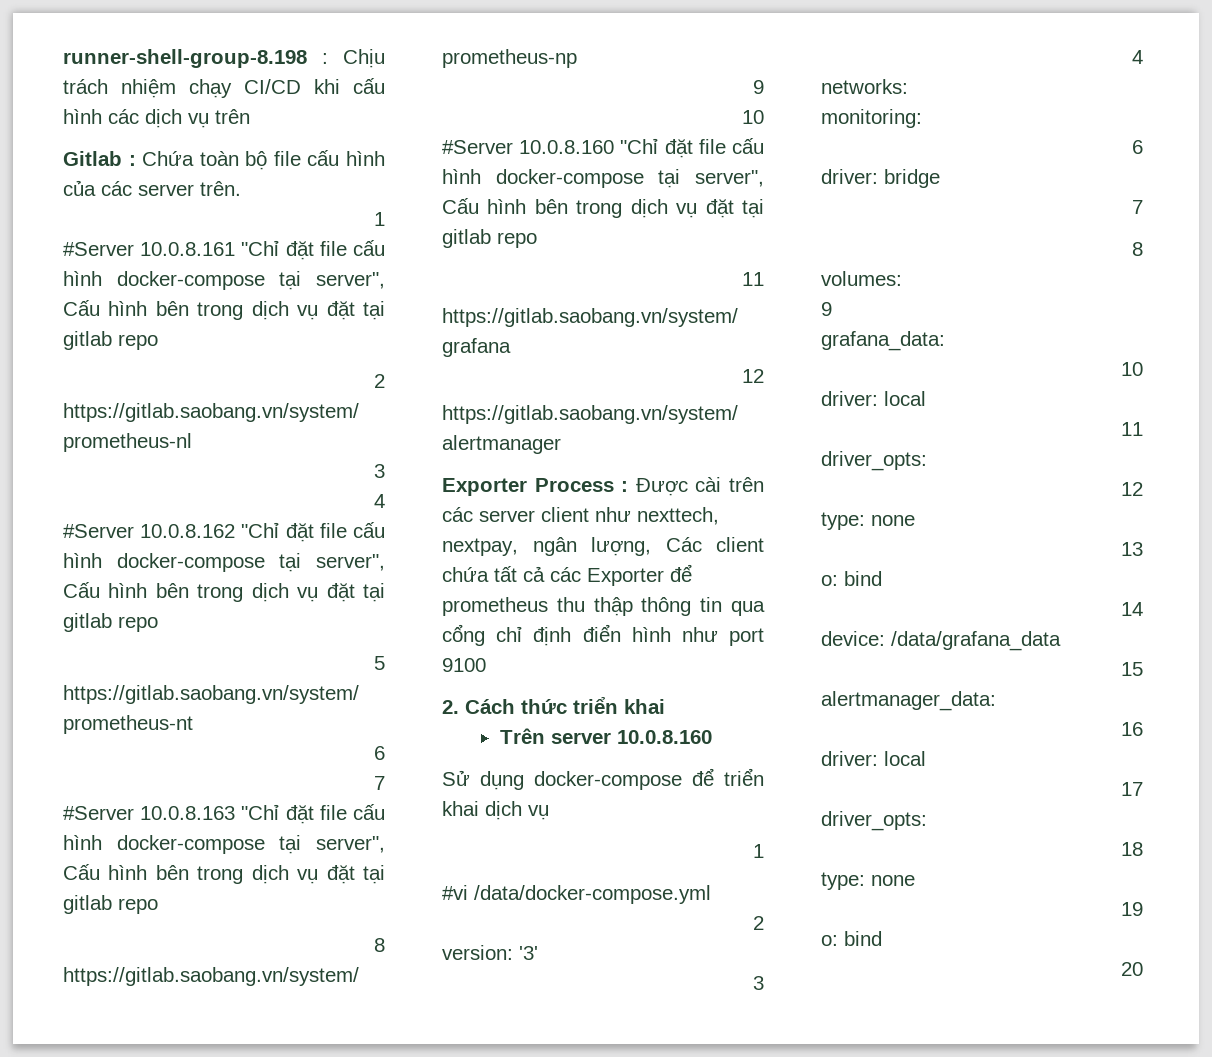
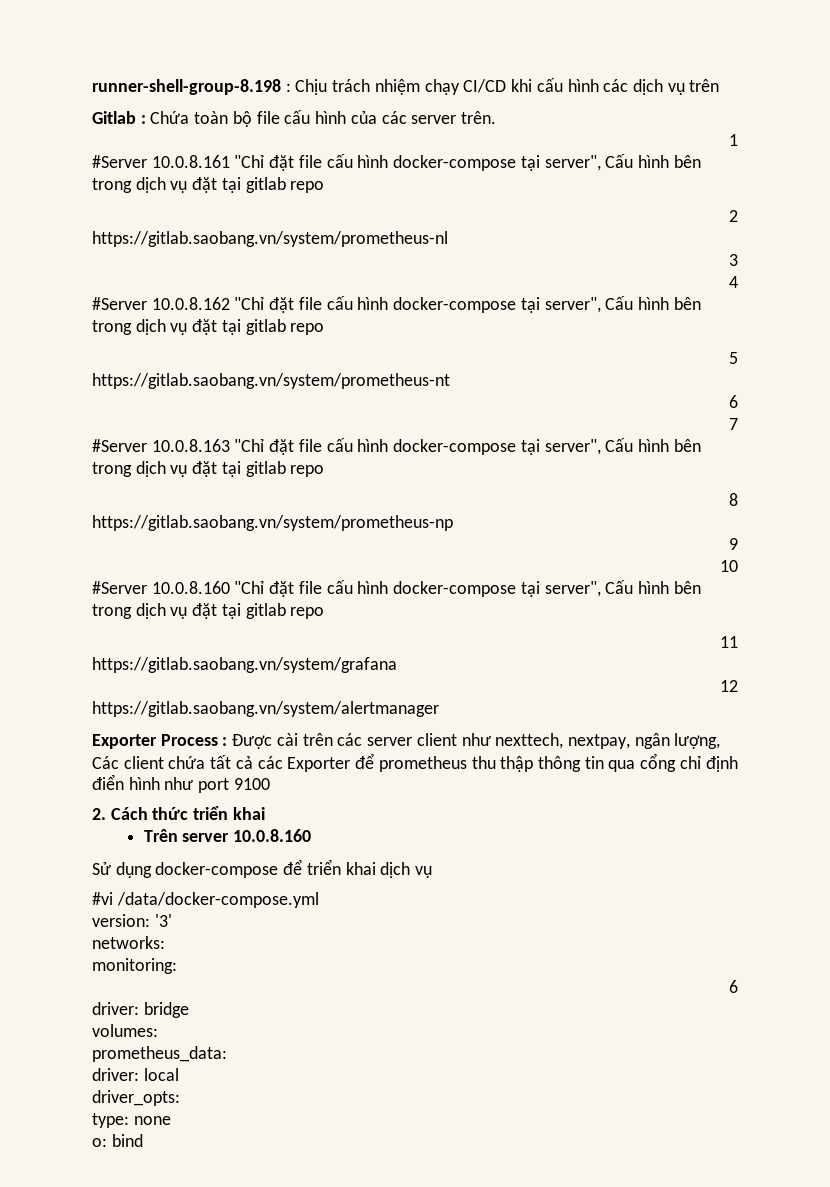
[753,844,764,858] // 1 -> (433, 872) none
[753,916,764,930] // 2 -> (319, 900) none
[753,976,764,990] [1132,50,1143,64] // 3 // 4 -> (172, 920) none
[1132,200,1143,214] [1132,242,1143,256] // 7 // 8 -> (189, 1010) none
[821,302,832,316] [821,331,945,351] [1121,362,1143,376] [821,391,926,406] [1121,422,1143,436] [821,451,927,471] [1121,482,1143,496] [821,512,915,530] [1121,542,1143,556] [821,571,882,586] [1121,602,1143,616] [821,631,1061,651] [1121,662,1143,676] [821,691,996,711] [1121,722,1143,736] [821,751,926,766] [1121,782,1143,796] [821,811,927,831] [1121,842,1143,856] [821,872,915,890] [1121,902,1143,916] [821,931,882,946] [1121,962,1143,976] 9 // grafana_data: // 10 // driver: local // 11 // driver_opts: // 12 // type: none // 13 // o: bind // 14 // device: /data/grafana_data // 15 // alertmanager_data: // 16 // driver: local // 17 // driver_opts: // 18 // type: none // 19 // o: bind // 20 -> [92,1046,227,1062] [92,1068,179,1081] [92,1090,180,1106] [92,1113,171,1128] [92,1134,143,1147] prometheus_data: // driver: local // driver_opts: // type: none // o: bind

